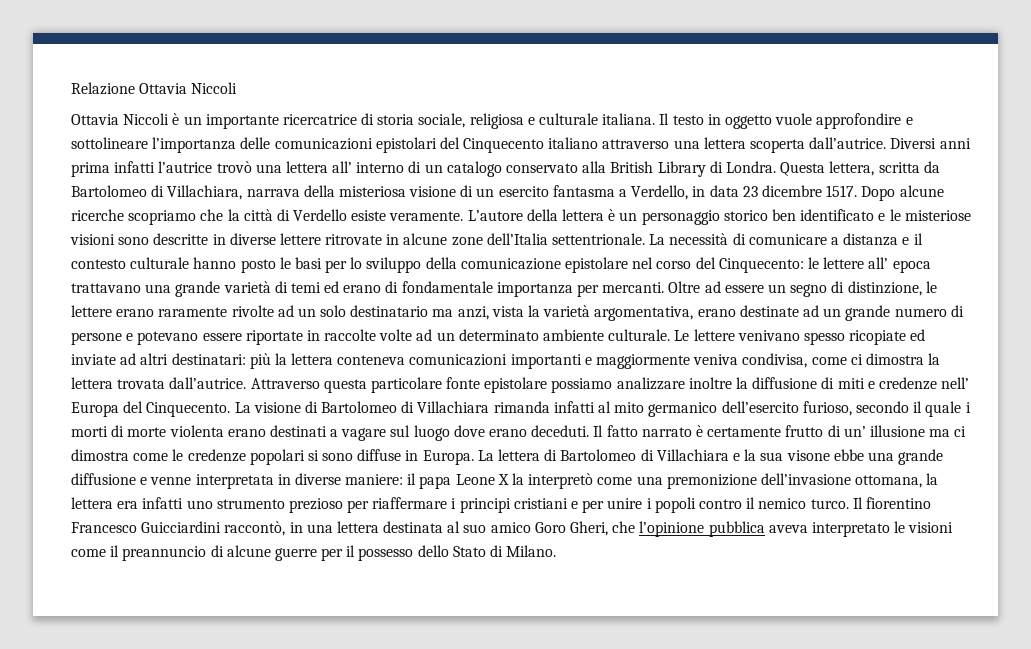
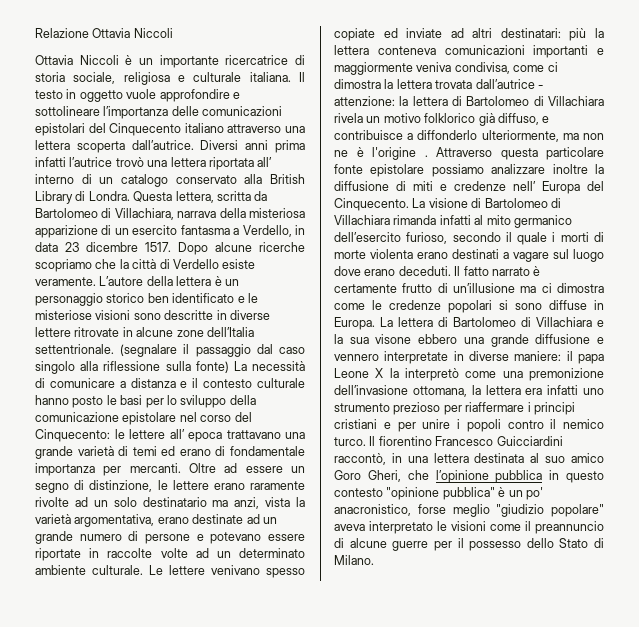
(328, 167) none -> [208,157,254,170] riportata
[409,186,457,197] visione -> [35,225,98,238] apparizione
(646, 239) none -> [120,344,305,357] [35,361,229,374] (segnalare il passaggio dal caso singolo alla riflessione sulla fonte)
[849,330,907,345] ricopiate -> [334,28,375,41] copiate
[169,377,247,389] dall’autrice. -> [475,79,543,89] [334,96,604,106] [334,113,550,126] [334,130,604,142] [334,147,428,160] dall’autrice - attenzione: la lettera di Bartolomeo di Villachiara rivela un motivo folklorico già diffuso, e contribuisce a diffonderlo ulteriormente, ma non ne è l'origine .
[843,425,925,437] un’ illusione -> [453,283,515,293] un’illusione
[833,449,864,461] ebbe -> [418,334,458,344] ebbero
[150,474,274,489] venne interpretata -> [334,351,449,364] vennero interpretate
(765, 529) none -> [549,470,604,483] [334,487,543,500] [334,504,604,517] in questo contesto "opinione pubblica" è un po' anacronistico, forse meglio "giudizio popolare"

